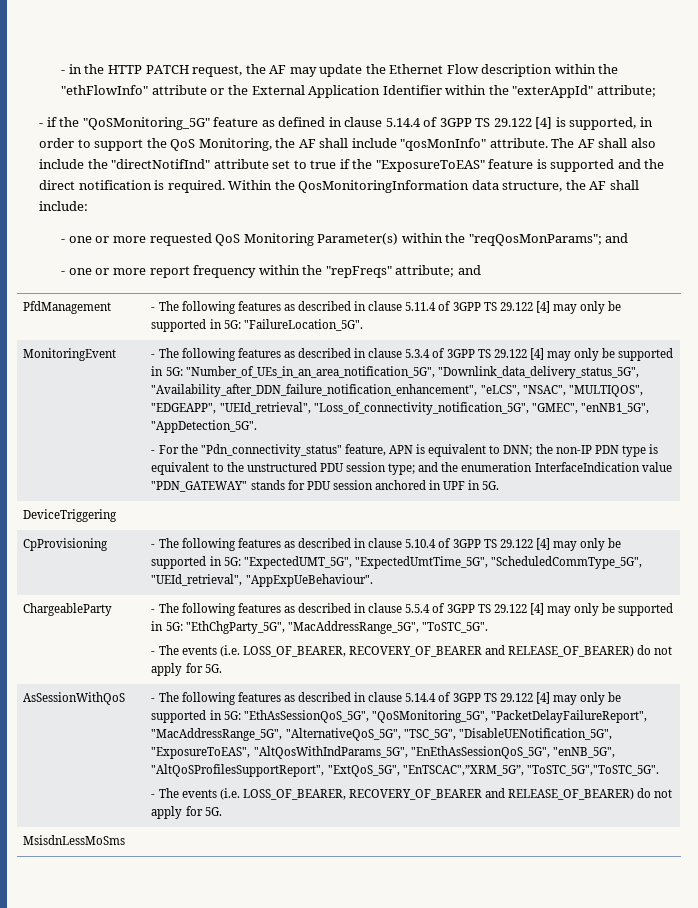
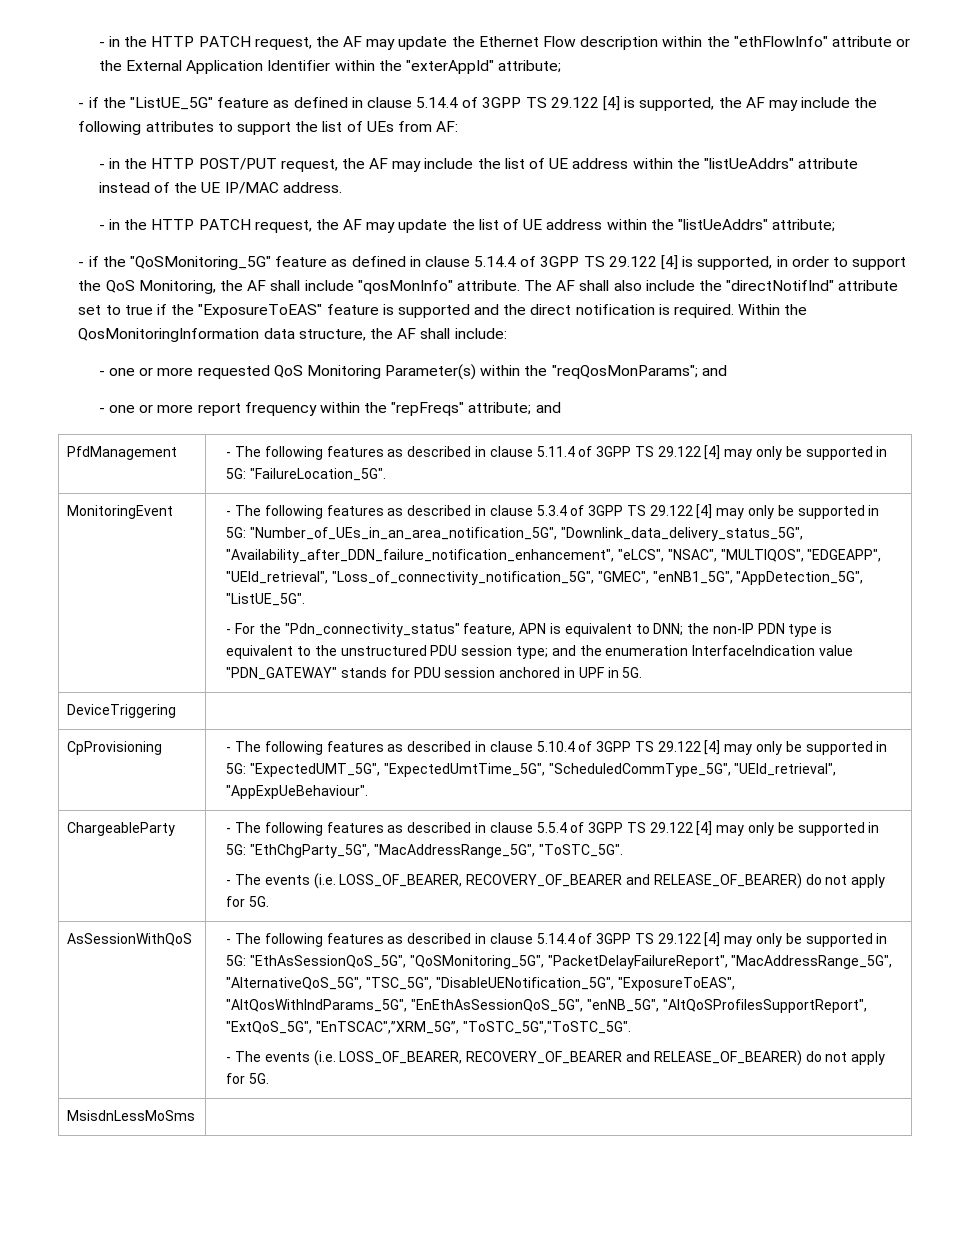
(656, 91) none -> [78,96,878,111] [78,121,459,135] [98,158,859,172] [98,182,342,194] [98,219,836,233] // - if the "ListUE_5G" feature as defined in clause 5.14.4 of 3GPP TS 29.122 [4] is supported, the AF may include the following attributes to support the list of UEs from AF: // - in the HTTP POST/PUT request, the AF may include the list of UE address within the "listUeAddrs" attribute instead of the UE IP/MAC address. // - in the HTTP PATCH request, the AF may update the list of UE address within the "listUeAddrs" attribute;
[151,420,258,433] "AppDetection_5G". -> [736,571,864,585] [226,593,306,606] "AppDetection_5G", "ListUE_5G".

